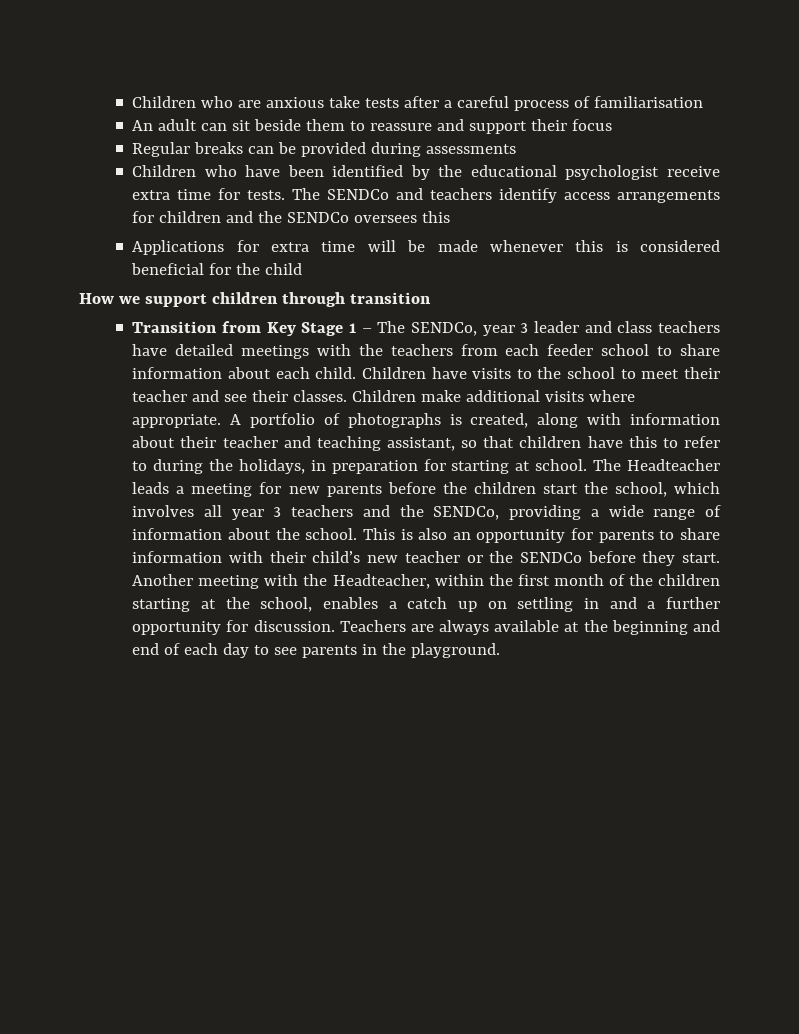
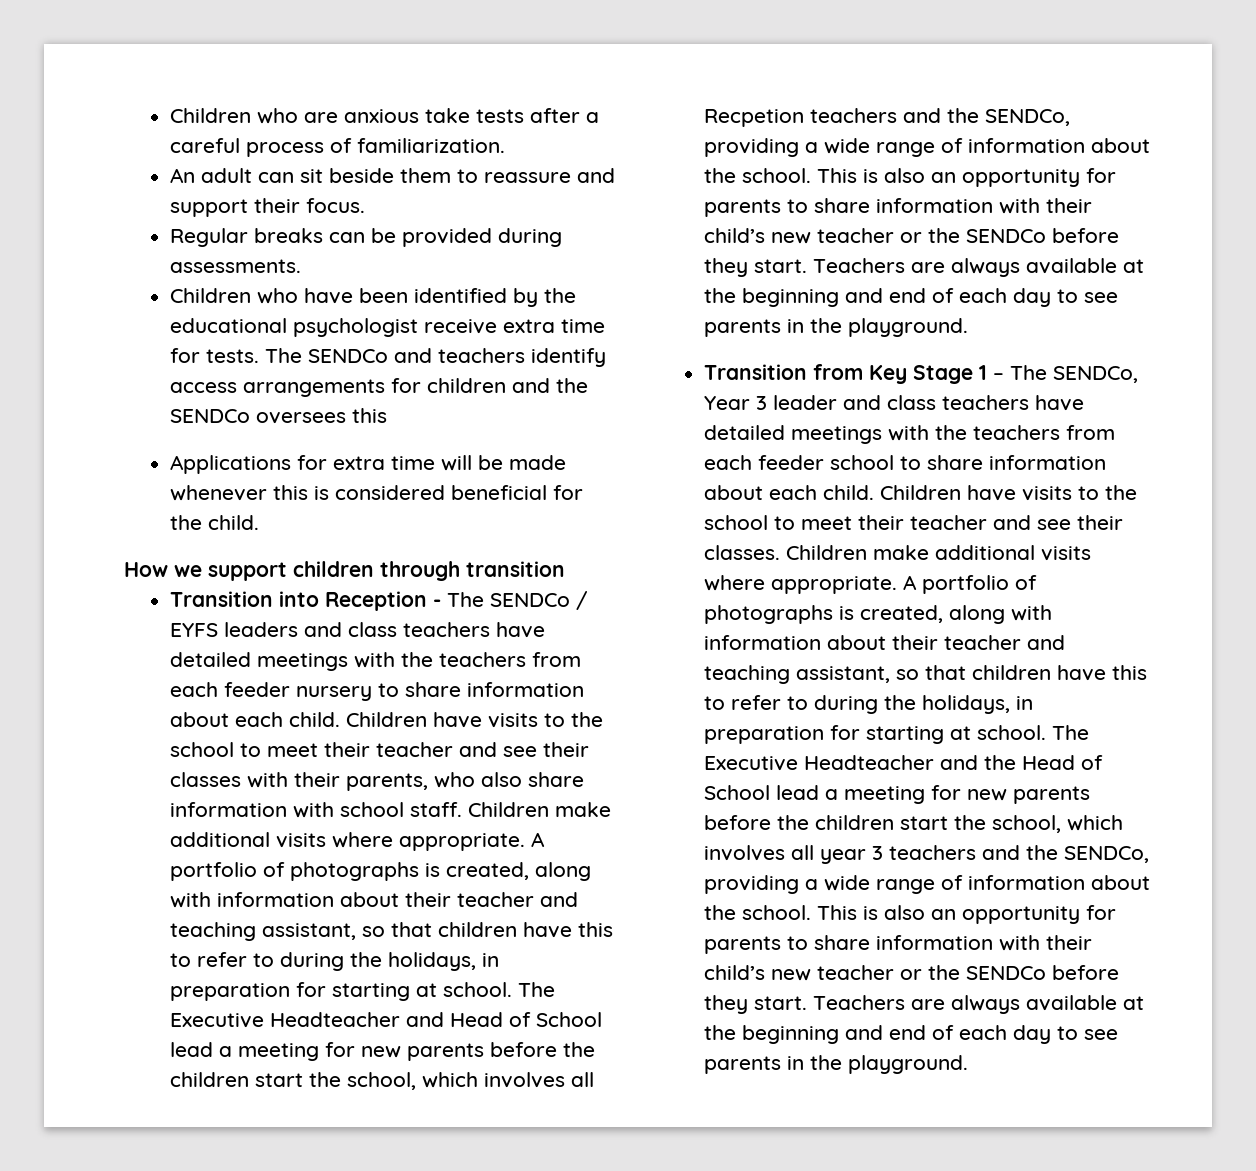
[594,96,704,108] familiarisation -> [357,138,506,153] familiarization.
[572,119,613,131] focus -> [306,198,366,213] focus.
[426,144,517,154] assessments -> [170,259,302,273] assessments.
[265,263,303,275] child -> [208,515,260,530] child.
(431, 298) none -> [170,591,589,611] [170,622,546,638] [170,652,582,671] [170,682,585,701] [170,712,604,728] [170,742,590,757] [170,772,585,791] [170,802,612,818] [170,832,546,851] [170,862,592,881] [170,892,579,908] [170,922,614,941] [170,952,500,971] [170,982,556,1001] [170,1012,603,1028] [170,1042,596,1061] [170,1072,595,1090] [704,108,1071,127] [704,138,1151,157] [704,168,1117,187] [704,198,1093,217] [704,228,1120,244] [704,258,1145,277] [704,288,1119,307] [704,318,969,337] // Transition into Reception - The SENDCo / EYFS leaders and class teachers have detailed meetings with the teachers from each feeder nursery to share information about each child. Children have visits to the school to meet their teacher and see their classes with their parents, who also share information with school staff. Children make additional visits where appropriate. A portfolio of photographs is created, along with information about their teacher and teaching assistant, so that children have this to refer to during the holidays, in preparation for starting at school. The Executive Headteacher and Head of School lead a meeting for new parents before the children start the school, which involves all Recpetion teachers and the SENDCo, providing a wide range of information about the school. This is also an opportunity for parents to share information with their child’s new teacher or the SENDCo before they start. Teachers are always available at the beginning and end of each day to see parents in the playground.
[482,325,515,336] year -> [704,396,751,410] Year
[627,459,720,471] [132,482,170,494] Headteacher leads -> [704,755,1104,771] [704,785,820,800] Executive Headteacher and the Head of School lead
[132,574,721,589] [132,597,721,612] [132,620,335,635] Another meeting with the Headteacher, within the first month of the children starting at the school, enables a catch up on settling in and a further opportunity for discussion. -> (808, 1003) none

